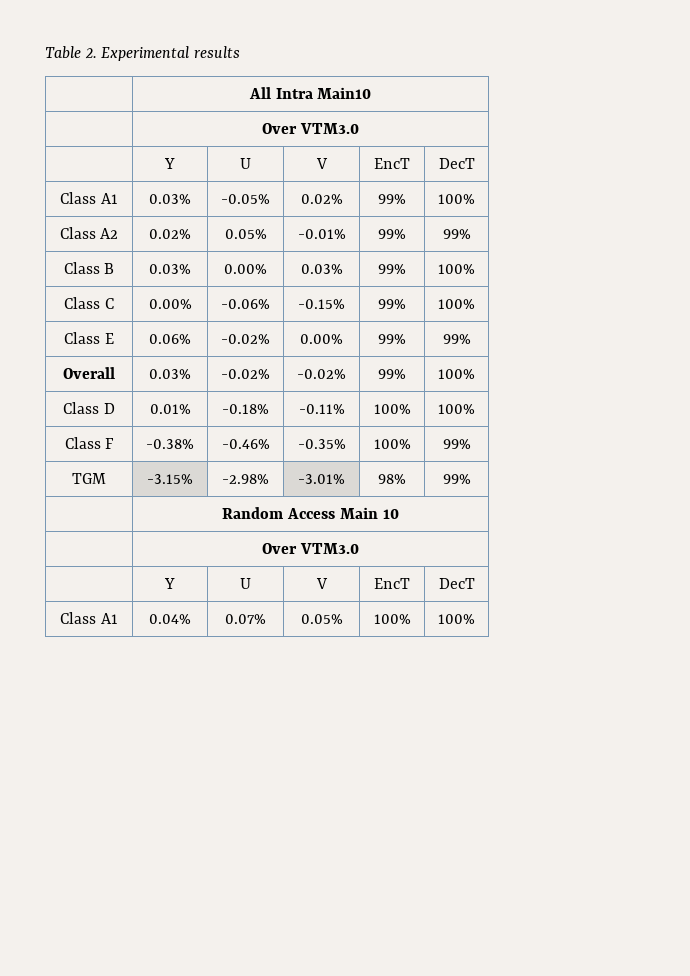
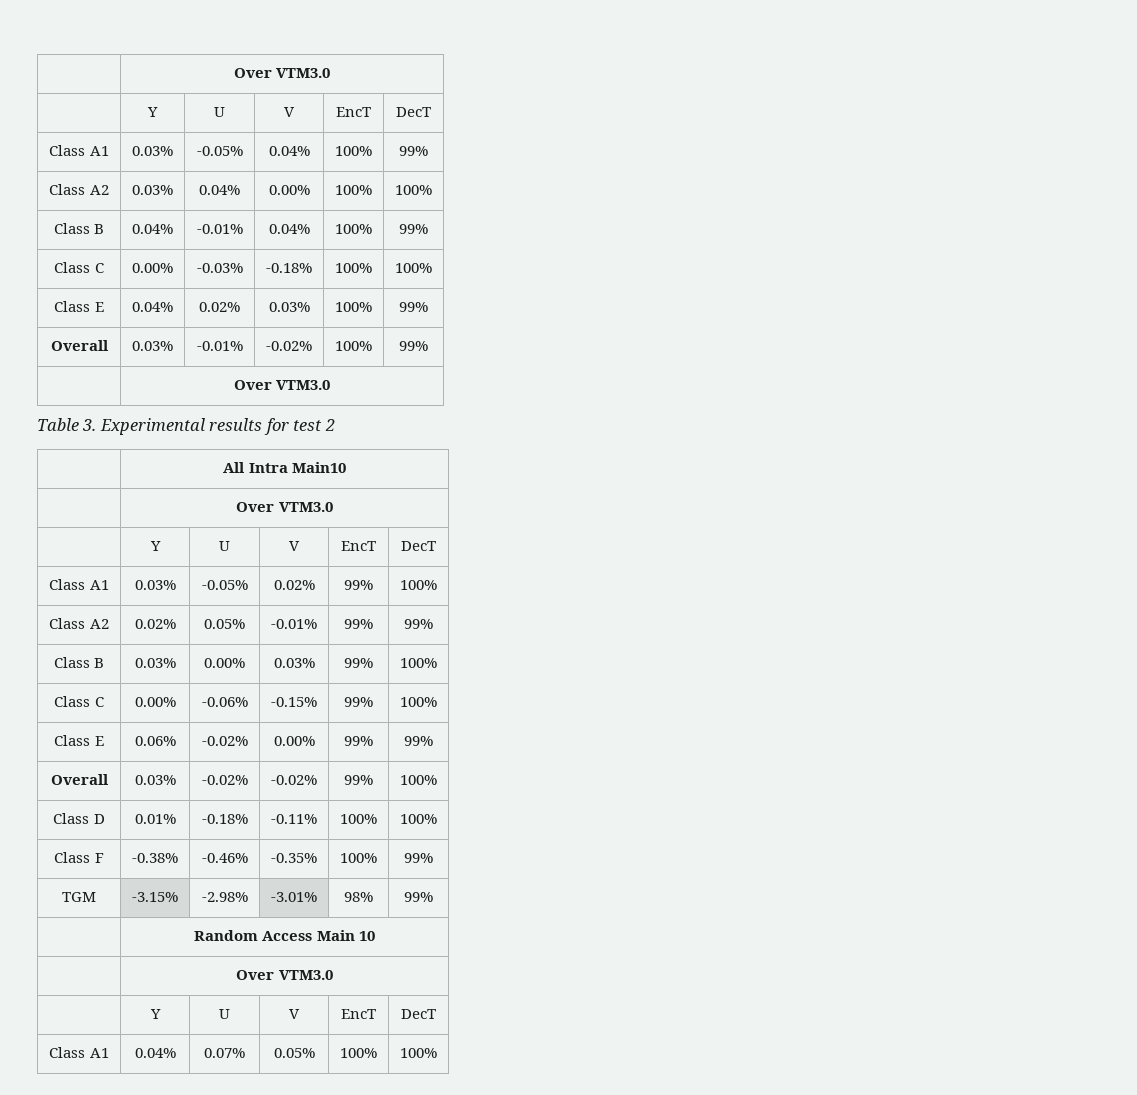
[45,46,97,59] Table 2. -> [233,68,331,78] [147,107,158,117] [214,107,225,117] [284,107,295,117] [336,107,371,117] [396,107,431,117] [49,145,109,156] [132,146,173,156] [196,146,243,156] [268,146,310,156] [335,146,372,156] [399,146,428,156] [49,184,109,195] [132,185,173,195] [199,185,240,195] [268,185,310,195] [335,185,372,195] [395,185,432,195] [53,223,105,234] [132,224,173,234] [196,224,243,234] [268,224,310,234] [335,224,372,234] [399,224,428,234] [54,262,104,273] [132,263,173,273] [196,263,243,273] [266,263,312,273] [335,263,372,273] [395,263,432,273] [54,301,104,312] [132,302,173,312] [199,302,240,312] [268,302,310,312] [335,302,372,312] [399,302,428,312] [50,340,109,351] [132,341,173,351] [196,341,243,351] [266,341,312,351] [335,341,372,351] [399,341,428,351] [233,380,331,390] [37,418,97,431] | Over VTM3.0 // | Y | U | V | EncT | DecT // Class A1 | 0.03% | -0.05% | 0.04% | 100% | 99% // Class A2 | 0.03% | 0.04% | 0.00% | 100% | 100% // Class B | 0.04% | -0.01% | 0.04% | 100% | 99% // Class C | 0.00% | -0.03% | -0.18% | 100% | 100% // Class E | 0.04% | 0.02% | 0.03% | 100% | 99% // Overall | 0.03% | -0.01% | -0.02% | 100% | 99% // | Over VTM3.0 // Table 3.
(241, 52) none -> [263,418,335,435] for test 2

